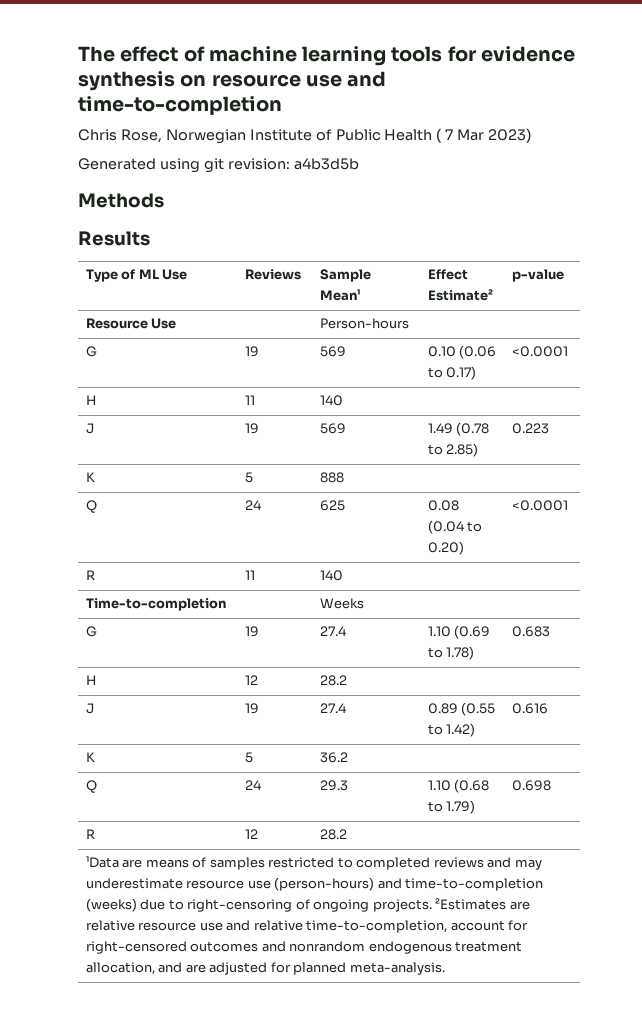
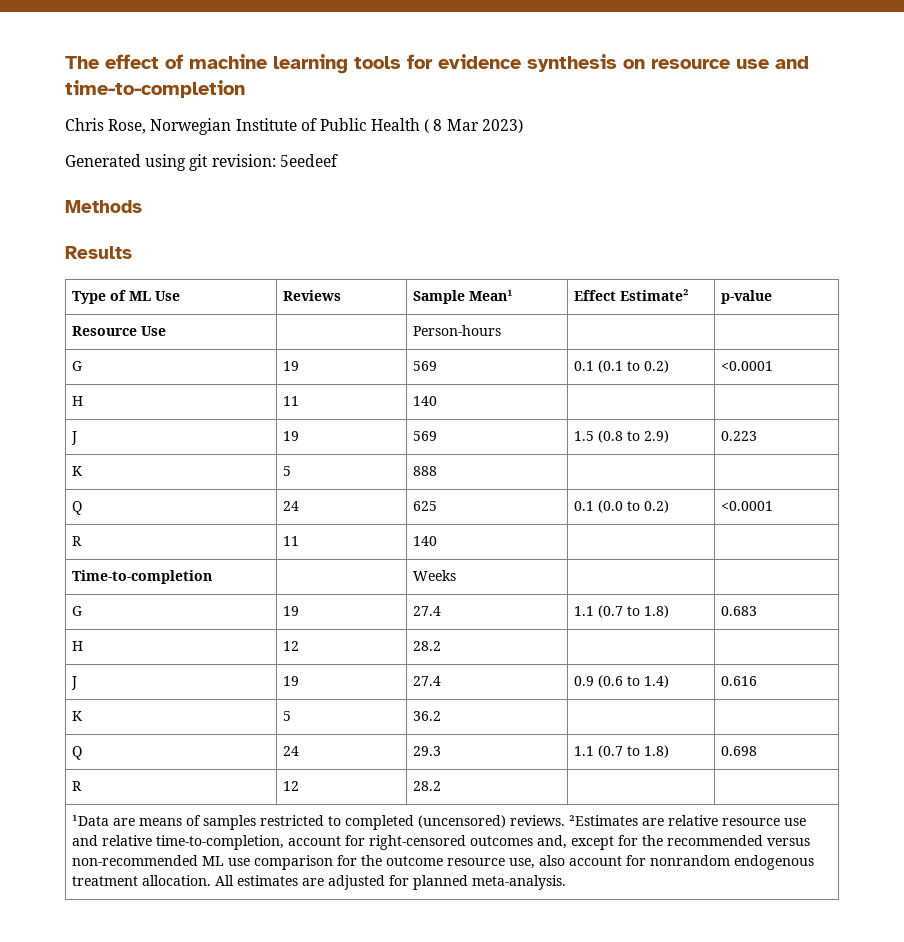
[445,129,454,140] 7 -> [433,119,443,131] 8
[293,158,359,170] a4b3d5b -> [279,154,338,167] 5eedeef
[427,345,497,359] [427,366,477,380] 0.10 (0.06 to 0.17) -> [573,360,669,373] 0.1 (0.1 to 0.2)
[427,422,490,436] [427,443,479,457] 1.49 (0.78 to 2.85) -> [573,430,669,443] 1.5 (0.8 to 2.9)
[427,500,459,511] [427,520,483,534] [427,541,464,555] 0.08 (0.04 to 0.20) -> [573,500,669,513] 0.1 (0.0 to 0.2)
[427,625,491,639] [427,646,475,660] 1.10 (0.69 to 1.78) -> [573,605,669,618] 1.1 (0.7 to 1.8)
[427,702,496,716] [427,723,476,737] 0.89 (0.55 to 1.42) -> [573,675,669,688] 0.9 (0.6 to 1.4)
[427,779,490,793] [427,800,476,814] 1.10 (0.68 to 1.79) -> [573,745,669,758] 1.1 (0.7 to 1.8)
[433,857,542,870] [85,877,544,891] [85,898,432,912] reviews and may underestimate resource use (person-hours) and time-to-completion (weeks) due to right-censoring of ongoing projects. -> [417,815,565,828] (uncensored) reviews.
[261,941,523,954] [85,962,183,975] and nonrandom endogenous treatment allocation, and -> [536,835,810,850] [71,855,814,870] [71,875,298,886] and, except for the recommended versus non-recommended ML use comparison for the outcome resource use, also account for nonrandom endogenous treatment allocation. All estimates

